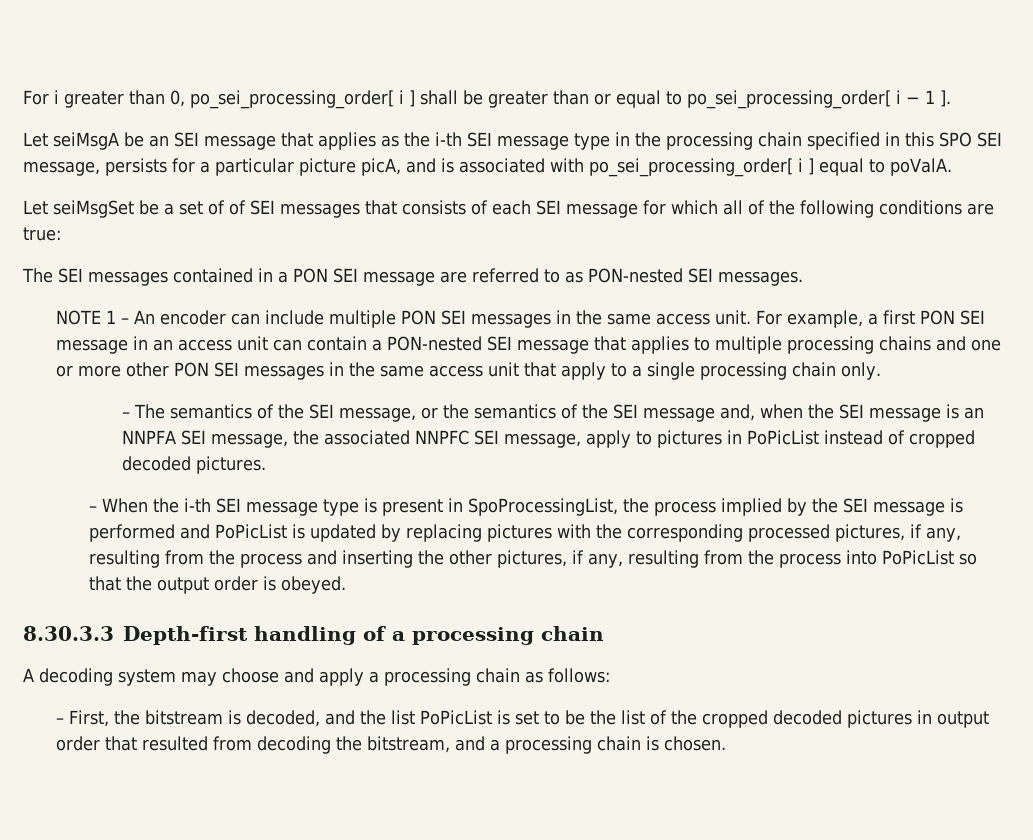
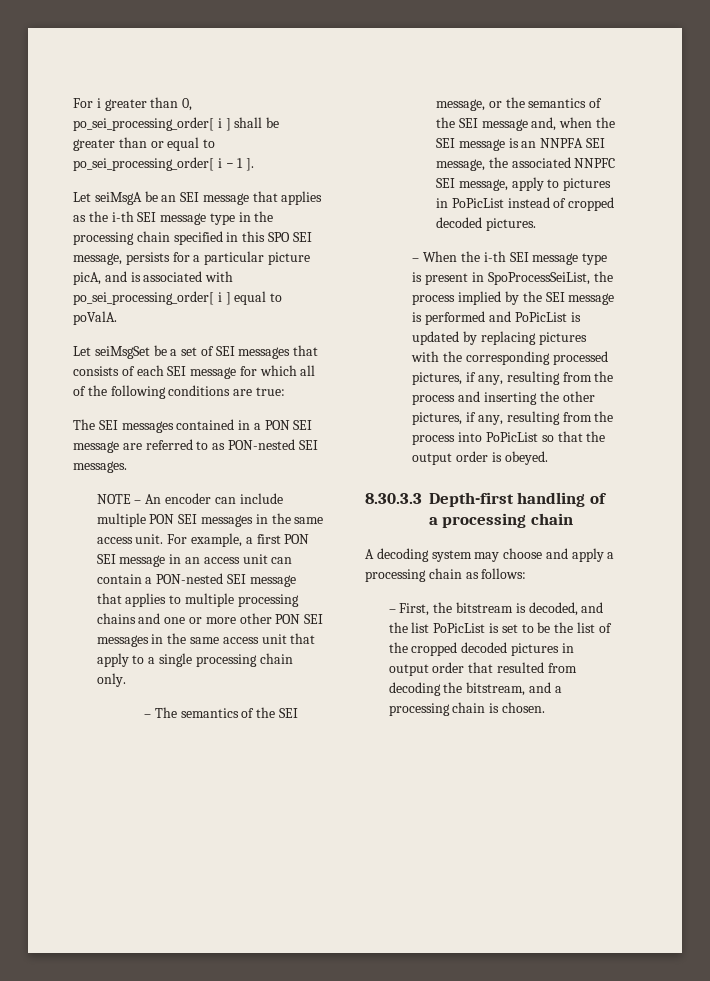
[229,200,246,215] of -> (214, 351) none
[105,310,116,324] 1 -> (131, 499) none
[467,498,618,516] SpoProcessingList, -> [487,272,590,285] SpoProcessSeiList,

